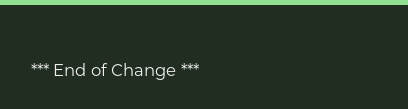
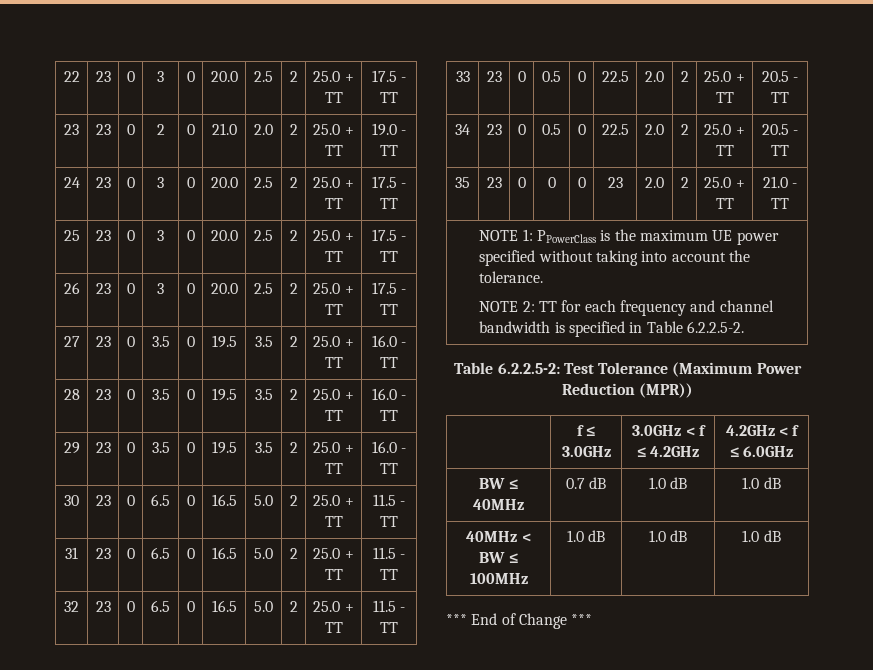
(31, 69) none -> [63,71,80,82] [95,71,111,82] [126,71,135,82] [157,71,164,82] [186,71,195,82] [210,71,238,82] [254,71,273,82] [289,71,298,82] [313,71,354,82] [324,92,343,103] [371,70,407,82] [380,92,398,103] [64,124,79,135] [95,124,111,135] [126,124,135,135] [156,124,165,135] [186,124,195,135] [211,123,237,135] [254,124,273,135] [289,124,298,135] [313,124,354,135] [324,145,343,156] [371,123,407,136] [380,145,398,156] [63,177,80,188] [95,177,111,188] [126,177,135,188] [157,177,164,188] [186,177,195,188] [210,177,238,188] [254,177,273,188] [289,177,298,188] [313,177,354,188] [324,198,343,209] [371,176,407,188] [380,198,398,209] [63,230,80,241] [95,230,111,241] [126,230,135,241] [157,230,164,241] [186,230,195,241] [210,230,238,241] [254,230,273,241] [289,230,298,241] [313,230,354,241] [324,251,343,262] [371,229,407,241] [380,251,398,262] [63,282,80,294] [95,283,111,294] [126,283,135,294] [157,283,164,294] [186,283,195,294] [210,283,238,294] [254,283,273,294] [289,283,298,294] [313,283,354,294] [324,304,343,315] [371,282,407,294] [380,304,398,315] [63,336,80,347] [95,336,111,347] [126,336,135,347] [151,336,170,347] [186,336,195,347] [211,335,237,348] [254,336,273,347] [289,336,298,347] [313,336,354,347] [324,357,343,368] [371,335,407,347] [380,357,398,368] [63,389,80,400] [95,389,111,400] [126,389,135,400] [151,389,170,400] [186,389,195,400] [211,388,237,401] [254,389,273,400] [289,389,298,400] [313,389,354,400] [324,410,343,421] [371,388,407,400] [380,410,398,421] [63,442,80,454] [95,442,111,453] [126,442,135,453] [151,442,170,453] [186,442,195,453] [211,441,237,454] [254,442,273,453] [289,442,298,453] [313,442,354,453] [324,463,343,474] [371,441,407,453] [380,463,398,474] [64,495,79,506] [95,495,111,506] [126,495,135,506] [151,494,170,506] [186,495,195,506] [211,494,237,506] [254,495,273,506] [289,495,298,506] [313,495,354,506] [324,516,343,527] [372,494,406,506] [380,516,398,527] [65,547,78,559] [95,548,111,559] [126,548,135,559] [151,547,170,559] [186,548,195,559] [211,547,237,559] [254,548,273,559] [289,548,298,559] [313,548,354,559] [324,569,343,580] [372,547,406,559] [380,569,398,580] [64,601,79,612] [95,601,111,612] [126,601,135,612] [151,600,170,612] [186,601,195,612] [211,600,237,612] [254,601,273,612] [289,601,298,612] [313,601,354,612] [324,622,343,633] [372,600,406,612] [380,622,398,633] [455,71,470,82] [486,71,502,82] [517,71,526,82] [542,71,561,82] [577,71,586,82] [601,71,629,82] [645,71,664,82] [680,71,689,82] [704,71,745,82] [715,92,734,103] [761,71,799,82] [771,92,789,103] [455,124,470,135] [486,124,502,135] [517,124,526,135] [542,124,561,135] [577,124,586,135] [601,124,629,135] [645,124,664,135] [680,124,689,135] [704,124,745,135] [715,145,734,156] [761,124,799,135] [771,145,789,156] [455,177,470,188] [486,177,502,188] [517,177,526,188] [547,177,556,188] [577,177,586,188] [607,177,623,188] [645,177,664,188] [680,177,689,188] [704,177,745,188] [715,198,734,209] [762,176,798,188] [771,198,789,209] [479,229,779,245] [479,250,750,266] [479,271,544,283] [479,300,774,316] [479,321,744,337] [454,362,802,377] [561,383,694,398] [576,425,596,436] [561,446,611,457] [632,425,706,436] [636,446,700,457] [725,425,800,436] [729,446,794,457] [479,478,518,489] [473,499,524,510] [565,477,607,489] [648,477,688,489] [742,477,781,489] [466,531,531,542] [479,552,518,563] [469,573,528,584] [566,530,606,542] [648,530,688,542] [742,530,781,542] 22 | 23 | 0 | 3 | 0 | 20.0 | 2.5 | 2 | 25.0 + TT | 17.5 - TT // 23 | 23 | 0 | 2 | 0 | 21.0 | 2.0 | 2 | 25.0 + TT | 19.0 - TT // 24 | 23 | 0 | 3 | 0 | 20.0 | 2.5 | 2 | 25.0 + TT | 17.5 - TT // 25 | 23 | 0 | 3 | 0 | 20.0 | 2.5 | 2 | 25.0 + TT | 17.5 - TT // 26 | 23 | 0 | 3 | 0 | 20.0 | 2.5 | 2 | 25.0 + TT | 17.5 - TT // 27 | 23 | 0 | 3.5 | 0 | 19.5 | 3.5 | 2 | 25.0 + TT | 16.0 - TT // 28 | 23 | 0 | 3.5 | 0 | 19.5 | 3.5 | 2 | 25.0 + TT | 16.0 - TT // 29 | 23 | 0 | 3.5 | 0 | 19.5 | 3.5 | 2 | 25.0 + TT | 16.0 - TT // 30 | 23 | 0 | 6.5 | 0 | 16.5 | 5.0 | 2 | 25.0 + TT | 11.5 - TT // 31 | 23 | 0 | 6.5 | 0 | 16.5 | 5.0 | 2 | 25.0 + TT | 11.5 - TT // 32 | 23 | 0 | 6.5 | 0 | 16.5 | 5.0 | 2 | 25.0 + TT | 11.5 - TT // 33 | 23 | 0 | 0.5 | 0 | 22.5 | 2.0 | 2 | 25.0 + TT | 20.5 - TT // 34 | 23 | 0 | 0.5 | 0 | 22.5 | 2.0 | 2 | 25.0 + TT | 20.5 - TT // 35 | 23 | 0 | 0 | 0 | 23 | 2.0 | 2 | 25.0 + TT | 21.0 - TT // NOTE 1: PPowerClass is the maximum UE power specified without taking into account the tolerance. // NOTE 2: TT for each frequency and channel bandwidth is specified in Table 6.2.2.5-2. // Table 6.2.2.5-2: Test Tolerance (Maximum Power Reduction (MPR)) // | f ≤ 3.0GHz | 3.0GHz < f ≤ 4.2GHz | 4.2GHz < f ≤ 6.0GHz // BW ≤ 40MHz | 0.7 dB | 1.0 dB | 1.0 dB // 40MHz < BW ≤ 100MHz | 1.0 dB | 1.0 dB | 1.0 dB //

